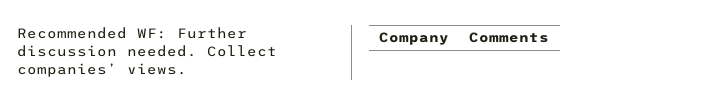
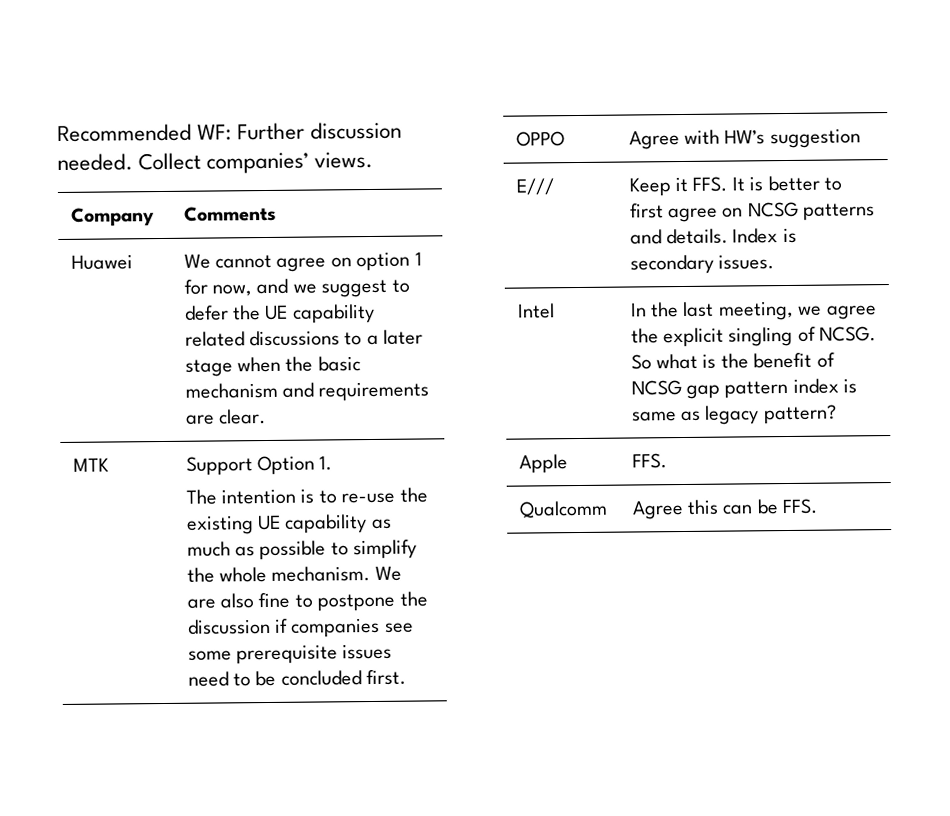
(549, 37) none -> [70,254,133,270] [183,251,422,272] [183,278,410,298] [184,303,375,324] [184,329,424,347] [184,356,361,377] [184,381,430,402] [185,409,267,425] [72,457,109,472] [185,455,333,476] [185,487,428,505] [186,514,392,535] [186,539,418,561] [186,565,402,583] [186,591,428,612] [187,617,414,638] [187,643,393,665] [187,669,407,687] [515,131,565,147] [628,128,861,150] [515,178,554,195] [628,175,843,197] [629,201,876,223] [629,227,797,245] [629,254,775,275] [516,303,555,319] [629,300,877,321] [630,326,877,348] [630,352,835,370] [630,378,858,399] [631,404,837,425] [518,454,568,474] [631,453,667,469] [518,500,608,519] [631,498,819,520] // Huawei | We cannot agree on option 1 for now, and we suggest to defer the UE capability related discussions to a later stage when the basic mechanism and requirements are clear. // MTK | Support Option 1. // The intention is to re-use the existing UE capability as much as possible to simplify the whole mechanism. We are also fine to postpone the discussion if companies see some prerequisite issues need to be concluded first. // OPPO | Agree with HW’s suggestion // E/// | Keep it FFS. It is better to first agree on NCSG patterns and details. Index is secondary issues. // Intel | In the last meeting, we agree the explicit singling of NCSG. So what is the benefit of NCSG gap pattern index is same as legacy pattern? // Apple | FFS. // Qualcomm | Agree this can be FFS.

